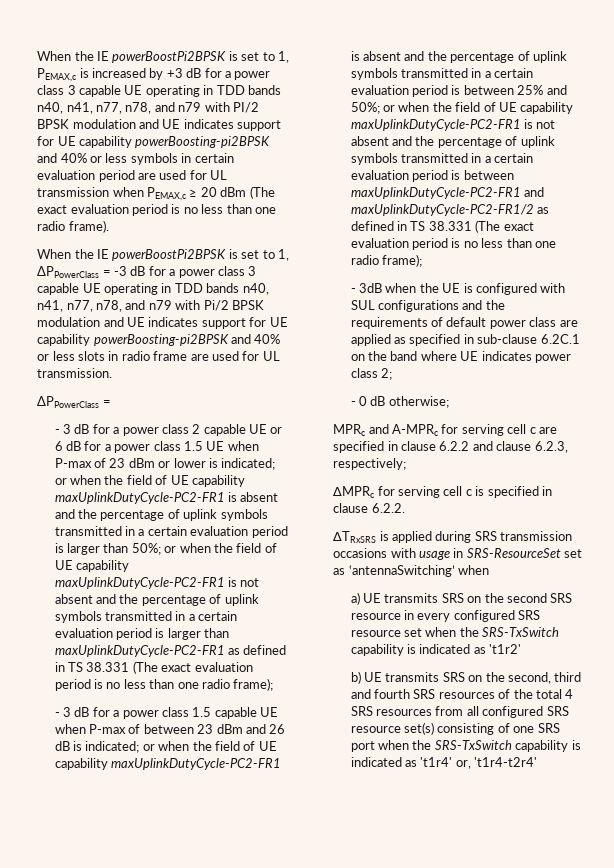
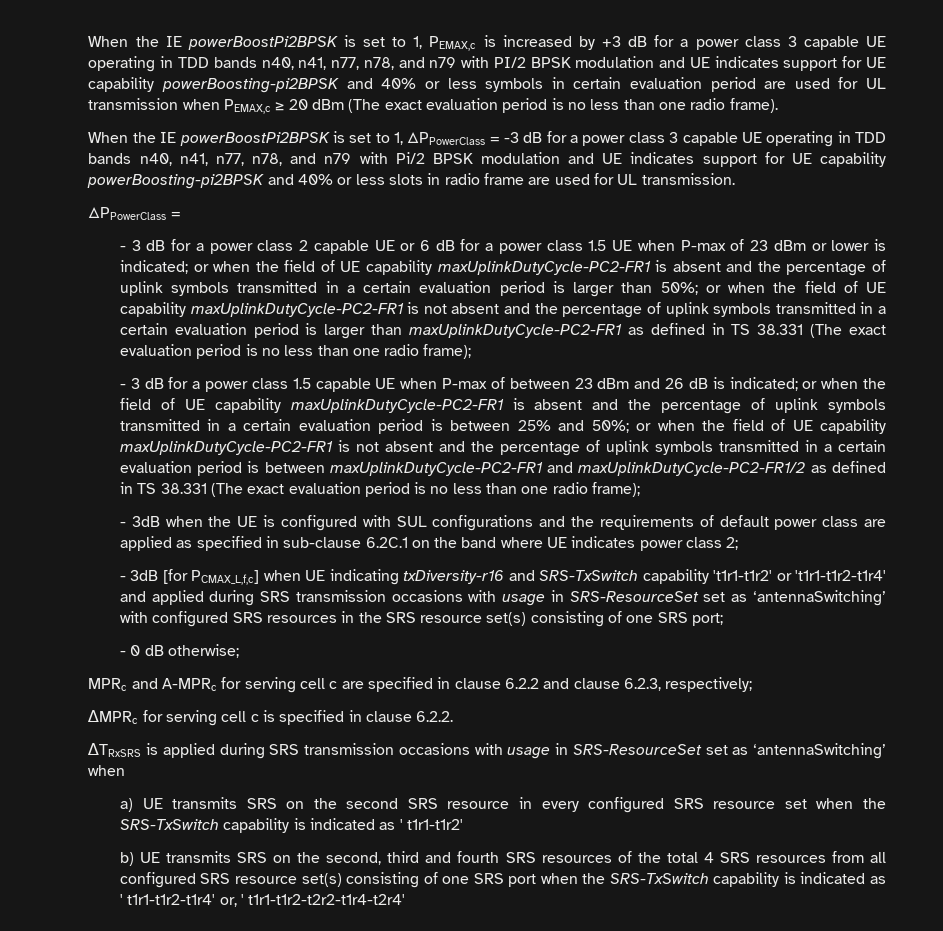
(393, 374) none -> [119,569,887,585] [119,590,887,606] [119,611,724,627] // - 3dB [for PCMAX_L,f,c] when UE indicating txDiversity-r16 and SRS-TxSwitch capability 't1r1-t1r2' or 't1r1-t1r2-t1r4' and applied during SRS transmission occasions with usage in SRS-ResourceSet set as ‘antennaSwitching’ with configured SRS resources in the SRS resource set(s) consisting of one SRS port;
[489,644,522,654] 't1r2' -> [399,819,463,830] ' t1r1-t1r2'
[420,757,538,769] 't1r4' or, 't1r4-t2r4' -> [119,894,406,907] ' t1r1-t1r2-t1r4' or, ' t1r1-t1r2-t2r2-t1r4-t2r4'

